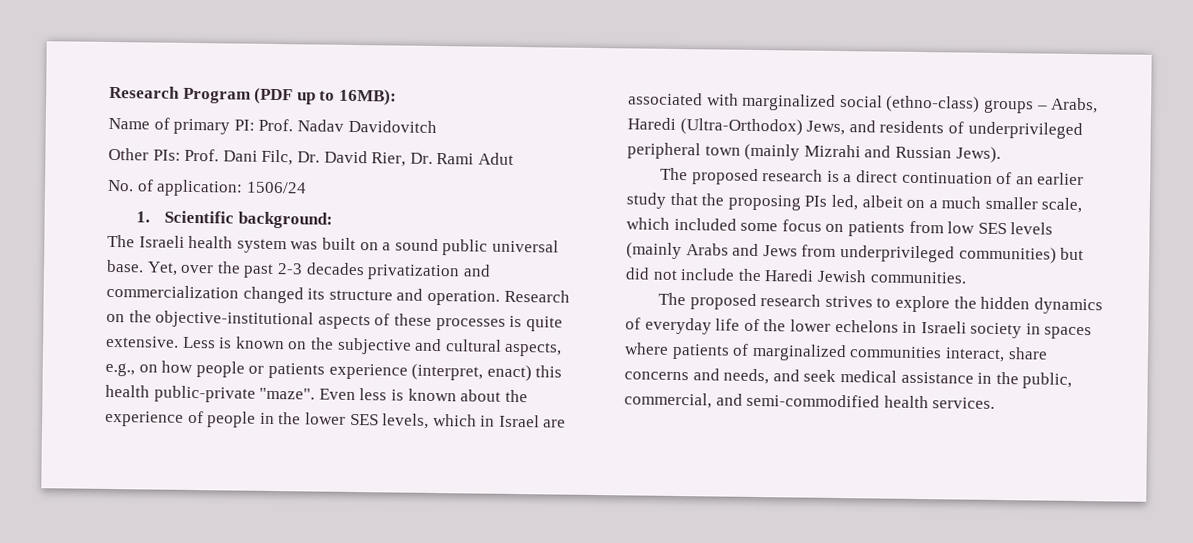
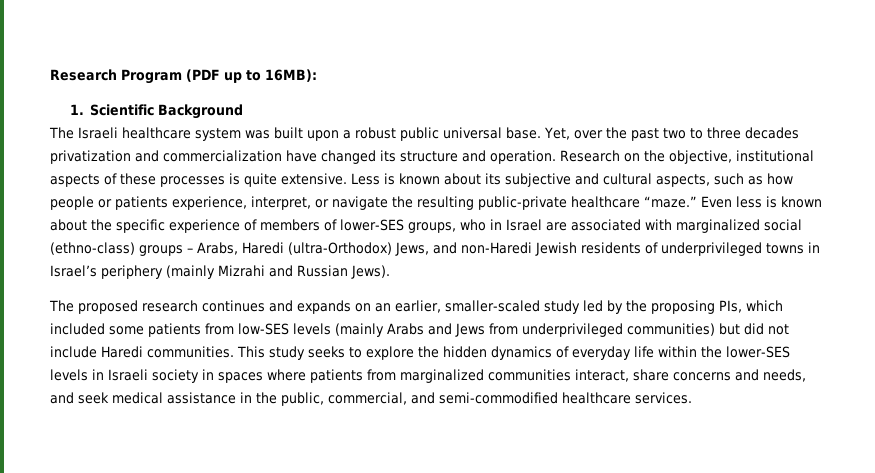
[108,117,437,135] [108,147,514,167] [107,179,307,197] // Name of primary PI: Prof. Nadav Davidovitch // Other PIs: Prof. Dani Filc, Dr. David Rier, Dr. Rami Adut // No. of application: 1506/24 -> (317, 75) none
[237,211,333,229] background: -> [158,104,244,119] Background
[188,235,234,249] health -> [122,127,191,139] healthcare
[359,238,439,252] on a sound -> [307,127,396,141] upon a robust
[276,263,303,275] 2-3 -> [662,127,741,139] two to three
(239, 291) none -> [286,150,317,162] have
[155,310,315,329] objective-institutional -> [669,150,814,164] objective, institutional
[288,337,334,350] on the -> [444,173,501,185] about its
[105,362,158,377] e.g., on -> [714,173,763,185] such as
[328,363,563,382] [105,384,316,403] experience (interpret, enact) this health public-private "maze". -> [172,196,697,210] experience, interpret, or navigate the resulting public-private healthcare “maze.”
(528, 396) none -> [116,219,165,233] specific
[207,411,477,429] people in the lower SES levels, which -> [260,219,486,233] members of lower-SES groups, who
[679,118,803,136] (Ultra-Orthodox) -> [288,242,392,255] (ultra-Orthodox)
(876, 126) none -> [461,242,577,256] non-Haredi Jewish
[627,142,741,160] peripheral town -> [766,242,820,254] [50,265,163,279] towns in Israel’s periphery
[826,170,1085,186] [626,192,1083,214] [626,217,1007,237] is a direct continuation of an earlier study that the proposing PIs led, albeit on a much smaller scale, which included some focus on patients from low SES -> [202,300,783,314] [50,323,289,337] continues and expands on an earlier, smaller-scaled study led by the proposing PIs, which included some patients from low-SES
[737,268,967,284] [657,292,873,310] the Haredi Jewish communities. // The proposed research strives -> [101,346,345,360] Haredi communities. This study seeks
[743,318,899,333] of the lower echelons -> [658,346,790,358] [50,369,88,381] within the lower-SES levels
[732,343,750,356] of -> [367,369,396,381] from
[883,395,929,409] health -> [562,392,631,404] healthcare

